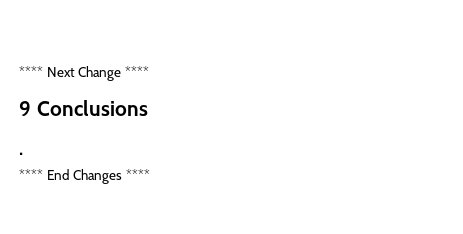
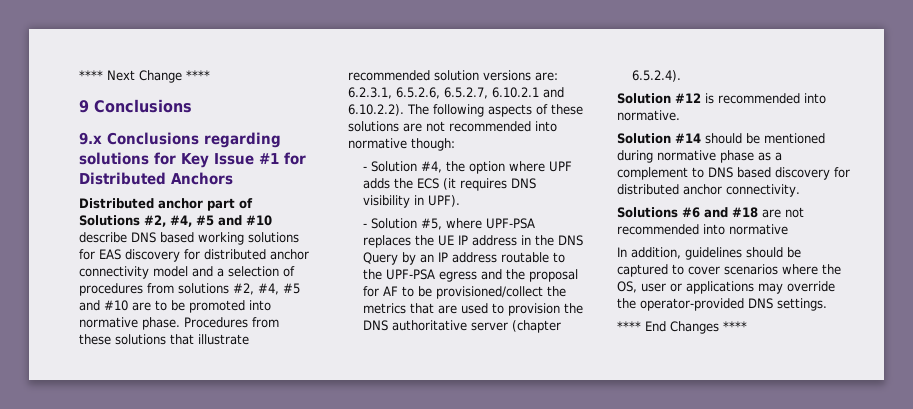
[19,152,23,155] . -> [79,132,281,148] [79,152,306,168] [79,172,233,185] [79,198,253,211] [79,215,272,227] [79,232,299,245] [79,249,309,262] [79,266,295,279] [79,283,300,296] [79,300,271,313] [79,317,279,330] [79,334,249,345] [348,70,558,81] [348,87,564,99] [348,104,583,117] [348,121,557,132] [348,138,455,151] [362,161,572,174] [362,178,536,191] [362,195,460,208] [362,218,535,230] [362,235,583,248] [362,252,565,265] [362,269,578,282] [362,286,566,299] [362,303,583,316] [362,320,561,333] [631,70,681,82] [617,93,826,104] [617,110,680,121] [617,133,825,144] [617,150,782,163] [617,167,850,180] [617,184,800,197] [617,207,804,218] [617,224,788,235] [617,247,801,260] [617,264,841,277] [617,281,835,294] [617,298,827,311] 9.x Conclusions regarding solutions for Key Issue #1 for Distributed Anchors // Distributed anchor part of Solutions #2, #4, #5 and #10 describe DNS based working solutions for EAS discovery for distributed anchor connectivity model and a selection of procedures from solutions #2, #4, #5 and #10 are to be promoted into normative phase. Procedures from these solutions that illustrate recommended solution versions are: 6.2.3.1, 6.5.2.6, 6.5.2.7, 6.10.2.1 and 6.10.2.2). The following aspects of these solutions are not recommended into normative though: // - Solution #4, the option where UPF adds the ECS (it requires DNS visibility in UPF). // - Solution #5, where UPF-PSA replaces the UE IP address in the DNS Query by an IP address routable to the UPF-PSA egress and the proposal for AF to be provisioned/collect the metrics that are used to provision the DNS authoritative server (chapter 6.5.2.4). // Solution #12 is recommended into normative. // Solution #14 should be mentioned during normative phase as a complement to DNS based discovery for distributed anchor connectivity. // Solutions #6 and #18 are not recommended into normative // In addition, guidelines should be captured to cover scenarios where the OS, user or applications may override the operator-provided DNS settings.

